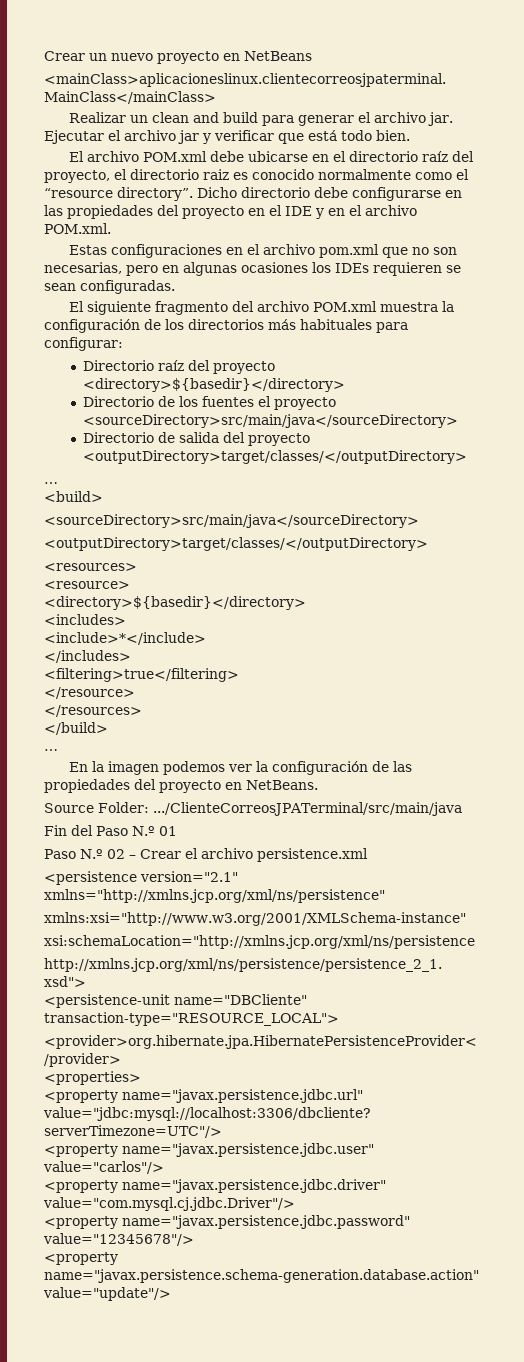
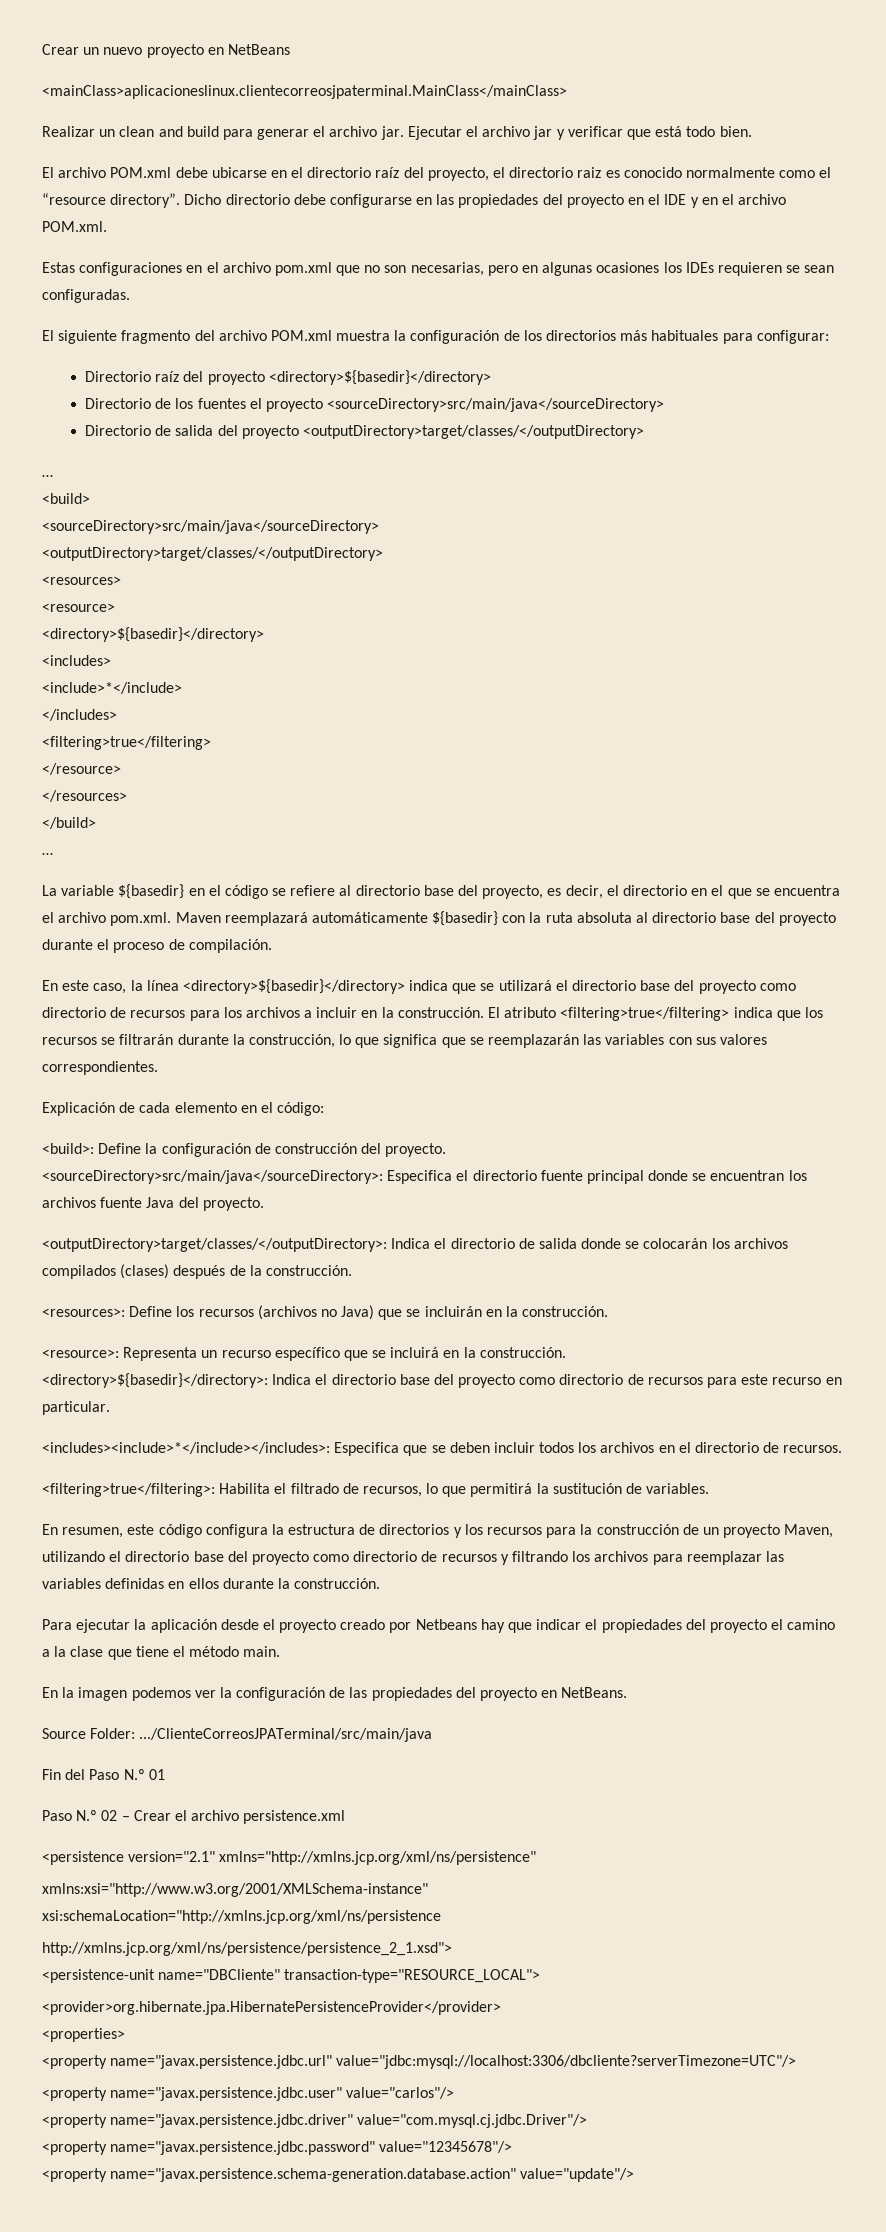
(58, 750) none -> [42,884,840,899] [42,911,836,926] [42,939,272,953] [42,979,796,994] [42,1007,823,1021] [42,1034,767,1048] [42,1061,158,1075] [42,1102,325,1116] [42,1143,447,1157] [42,1170,807,1184] [42,1197,264,1211] [42,1238,788,1252] [42,1264,352,1279] [42,1305,609,1320] [42,1347,566,1361] [42,1373,842,1388] [42,1401,110,1415] [42,1442,843,1456] [42,1483,710,1497] [42,1524,834,1538] [42,1551,784,1565] [42,1578,381,1589] [42,1619,836,1633] [42,1646,281,1660] // La variable ${basedir} en el código se refiere al directorio base del proyecto, es decir, el directorio en el que se encuentra el archivo pom.xml. Maven reemplazará automáticamente ${basedir} con la ruta absoluta al directorio base del proyecto durante el proceso de compilación. // En este caso, la línea <directory>${basedir}</directory> indica que se utilizará el directorio base del proyecto como directorio de recursos para los archivos a incluir en la construcción. El atributo <filtering>true</filtering> indica que los recursos se filtrarán durante la construcción, lo que significa que se reemplazarán las variables con sus valores correspondientes. // Explicación de cada elemento en el código: // <build>: Define la configuración de construcción del proyecto. // <sourceDirectory>src/main/java</sourceDirectory>: Especifica el directorio fuente principal donde se encuentran los archivos fuente Java del proyecto. // <outputDirectory>target/classes/</outputDirectory>: Indica el directorio de salida donde se colocarán los archivos compilados (clases) después de la construcción. // <resources>: Define los recursos (archivos no Java) que se incluirán en la construcción. // <resource>: Representa un recurso específico que se incluirá en la construcción. // <directory>${basedir}</directory>: Indica el directorio base del proyecto como directorio de recursos para este recurso en particular. // <includes><include>*</include></includes>: Especifica que se deben incluir todos los archivos en el directorio de recursos. // <filtering>true</filtering>: Habilita el filtrado de recursos, lo que permitirá la sustitución de variables. // En resumen, este código configura la estructura de directorios y los recursos para la construcción de un proyecto Maven, utilizando el directorio base del proyecto como directorio de recursos y filtrando los archivos para reemplazar las variables definidas en ellos durante la construcción. // Para ejecutar la aplicación desde el proyecto creado por Netbeans hay que indicar el propiedades del proyecto el camino a la clase que tiene el método main.

